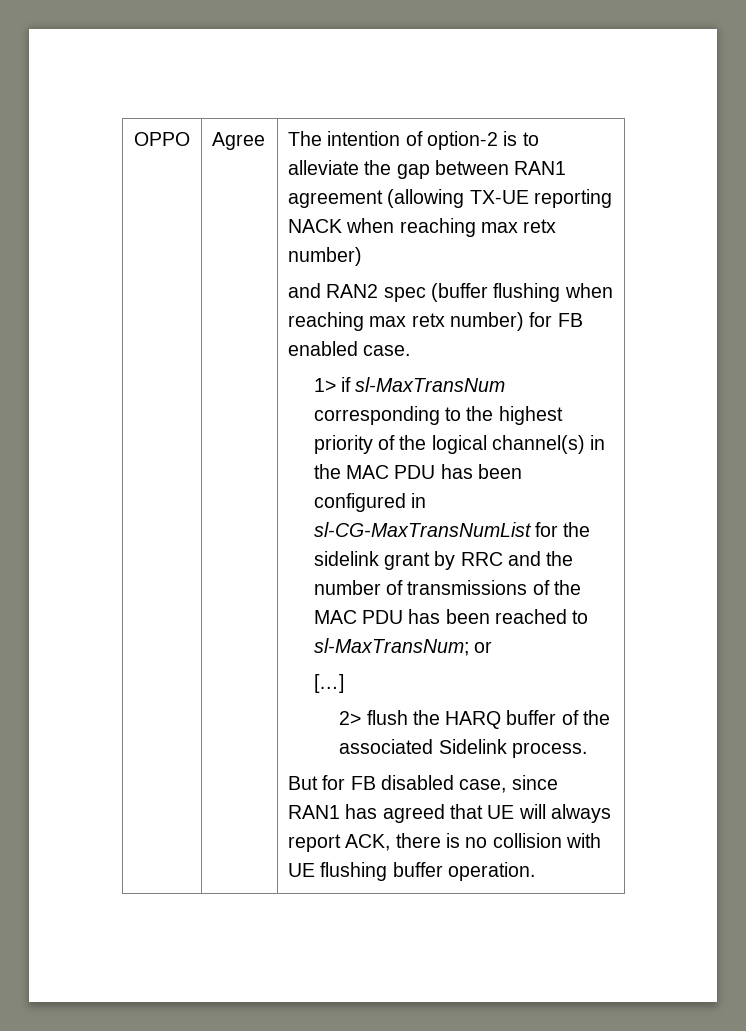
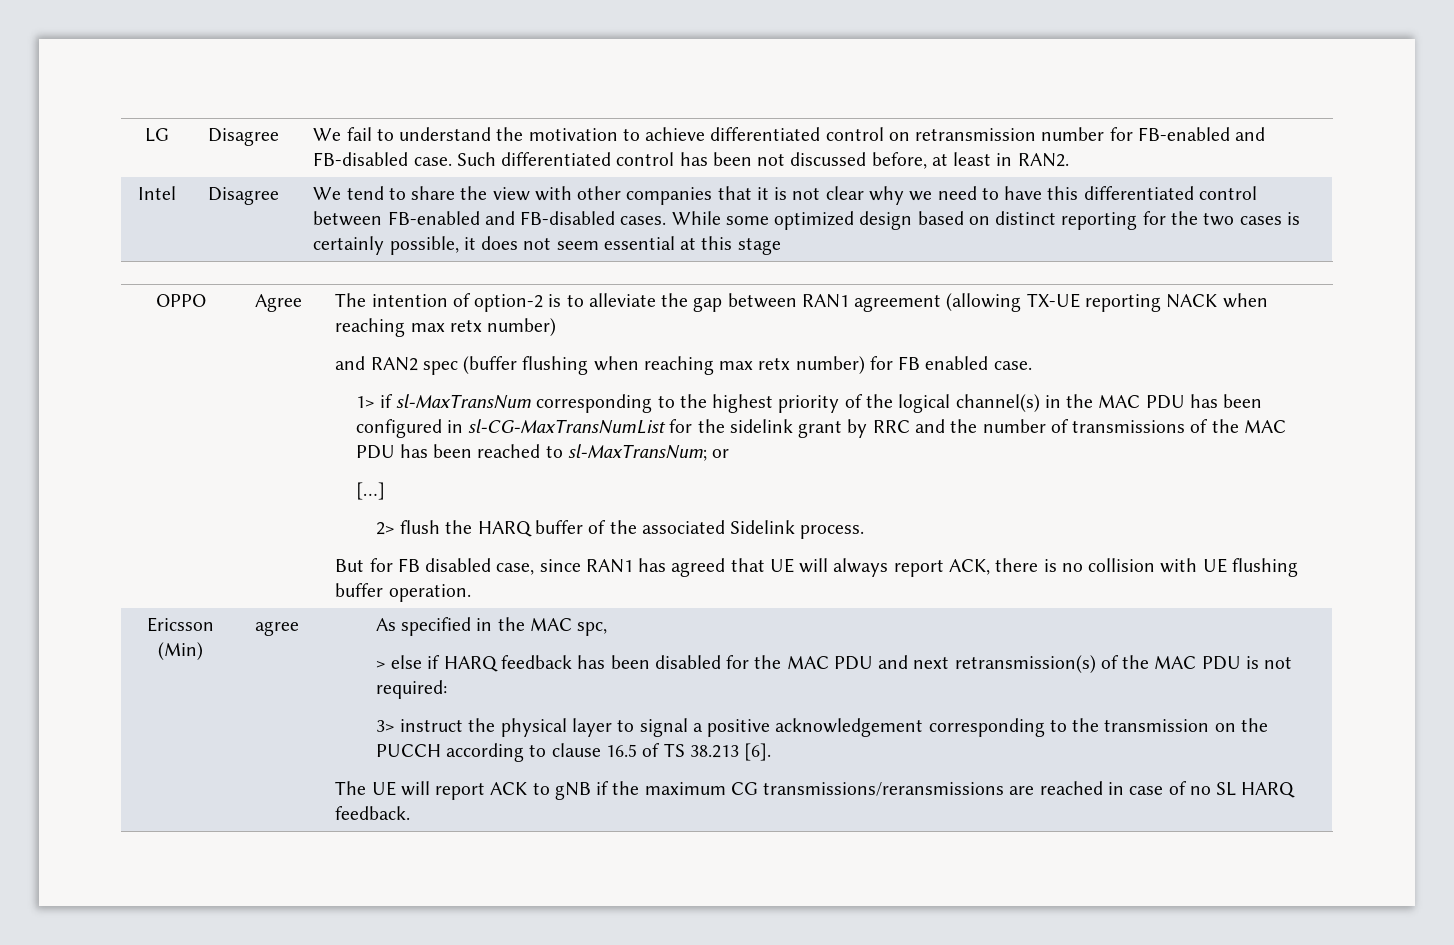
(134, 139) none -> [145,128,169,142] [208,128,280,146] [313,127,1266,141] [313,152,1069,169] [138,186,176,200] [208,187,280,205] [313,186,1257,205] [313,211,1300,230] [313,236,781,255] LG | Disagree | We fail to understand the motivation to achieve differentiated control on retransmission number for FB-enabled and FB-disabled case. Such differentiated control has been not discussed before, at least in RAN2. // Intel | Disagree | We tend to share the view with other companies that it is not clear why we need to have this differentiated control between FB-enabled and FB-disabled cases. While some optimized design based on distinct reporting for the two cases is certainly possible, it does not seem essential at this stage //
(535, 871) none -> [147,617,214,632] [158,642,203,660] [255,621,300,636] [375,617,608,636] [375,655,1293,673] [375,680,447,699] [375,718,1268,737] [375,743,772,762] [335,781,1296,800] [335,806,411,820] // Ericsson (Min) | agree | As specified in the MAC spc, // > else if HARQ feedback has been disabled for the MAC PDU and next retransmission(s) of the MAC PDU is not required: // 3> instruct the physical layer to signal a positive acknowledgement corresponding to the transmission on the PUCCH according to clause 16.5 of TS 38.213 [6]. // The UE will report ACK to gNB if the maximum CG transmissions/reransmissions are reached in case of no SL HARQ feedback.

